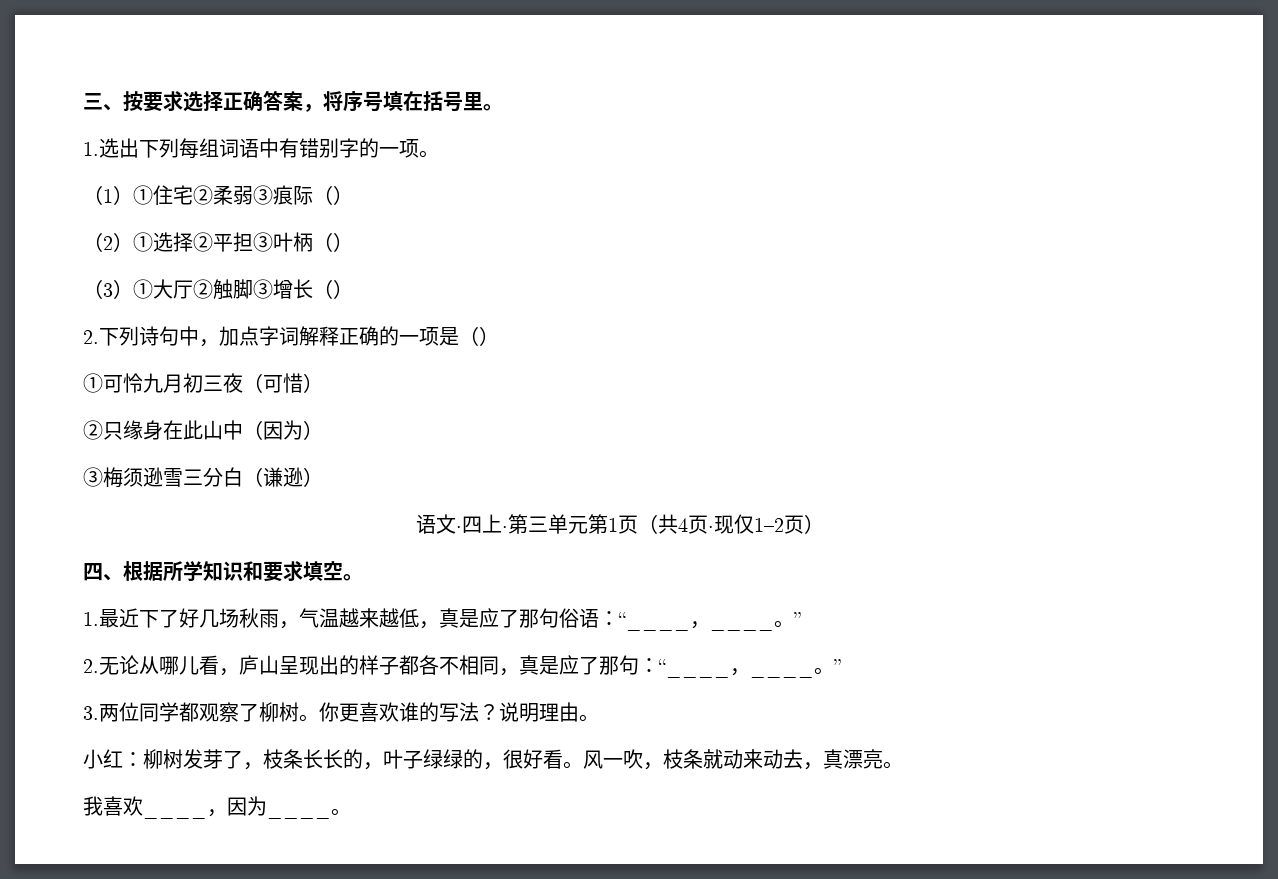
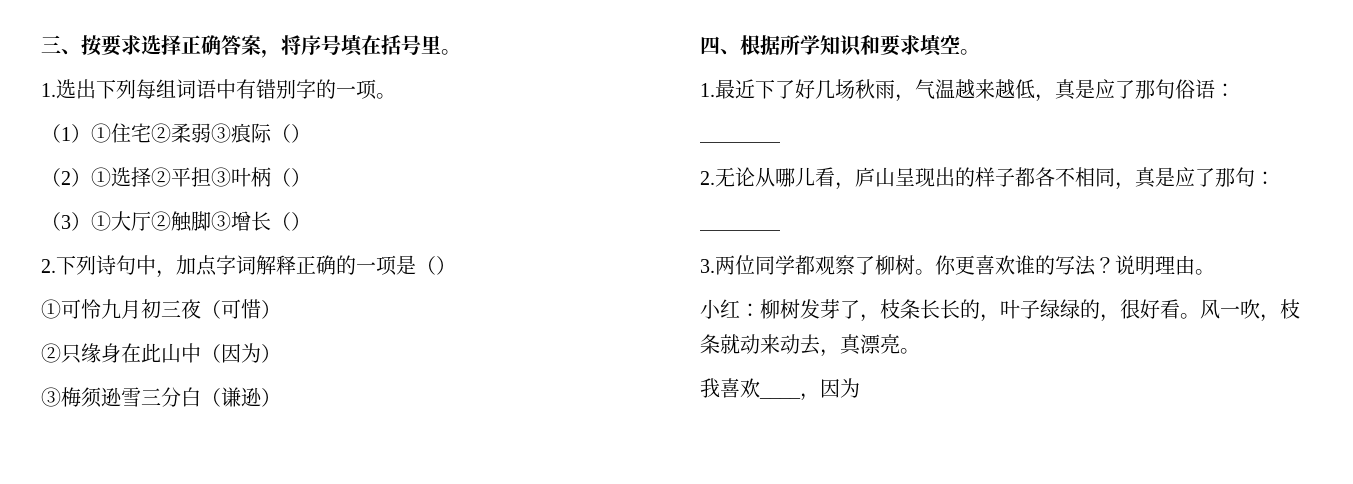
[415,514,824,534] // 语文·四上·第三单元第1页（共4页·现仅1–2页） -> (281, 397) none
[618,612,801,631] “____，____。” -> [700,141,780,143] // ＿＿＿＿
[658,659,841,678] “____，____。” -> [700,229,780,231] // ＿＿＿＿
[267,808,351,819] ____。 -> (860, 388) none

